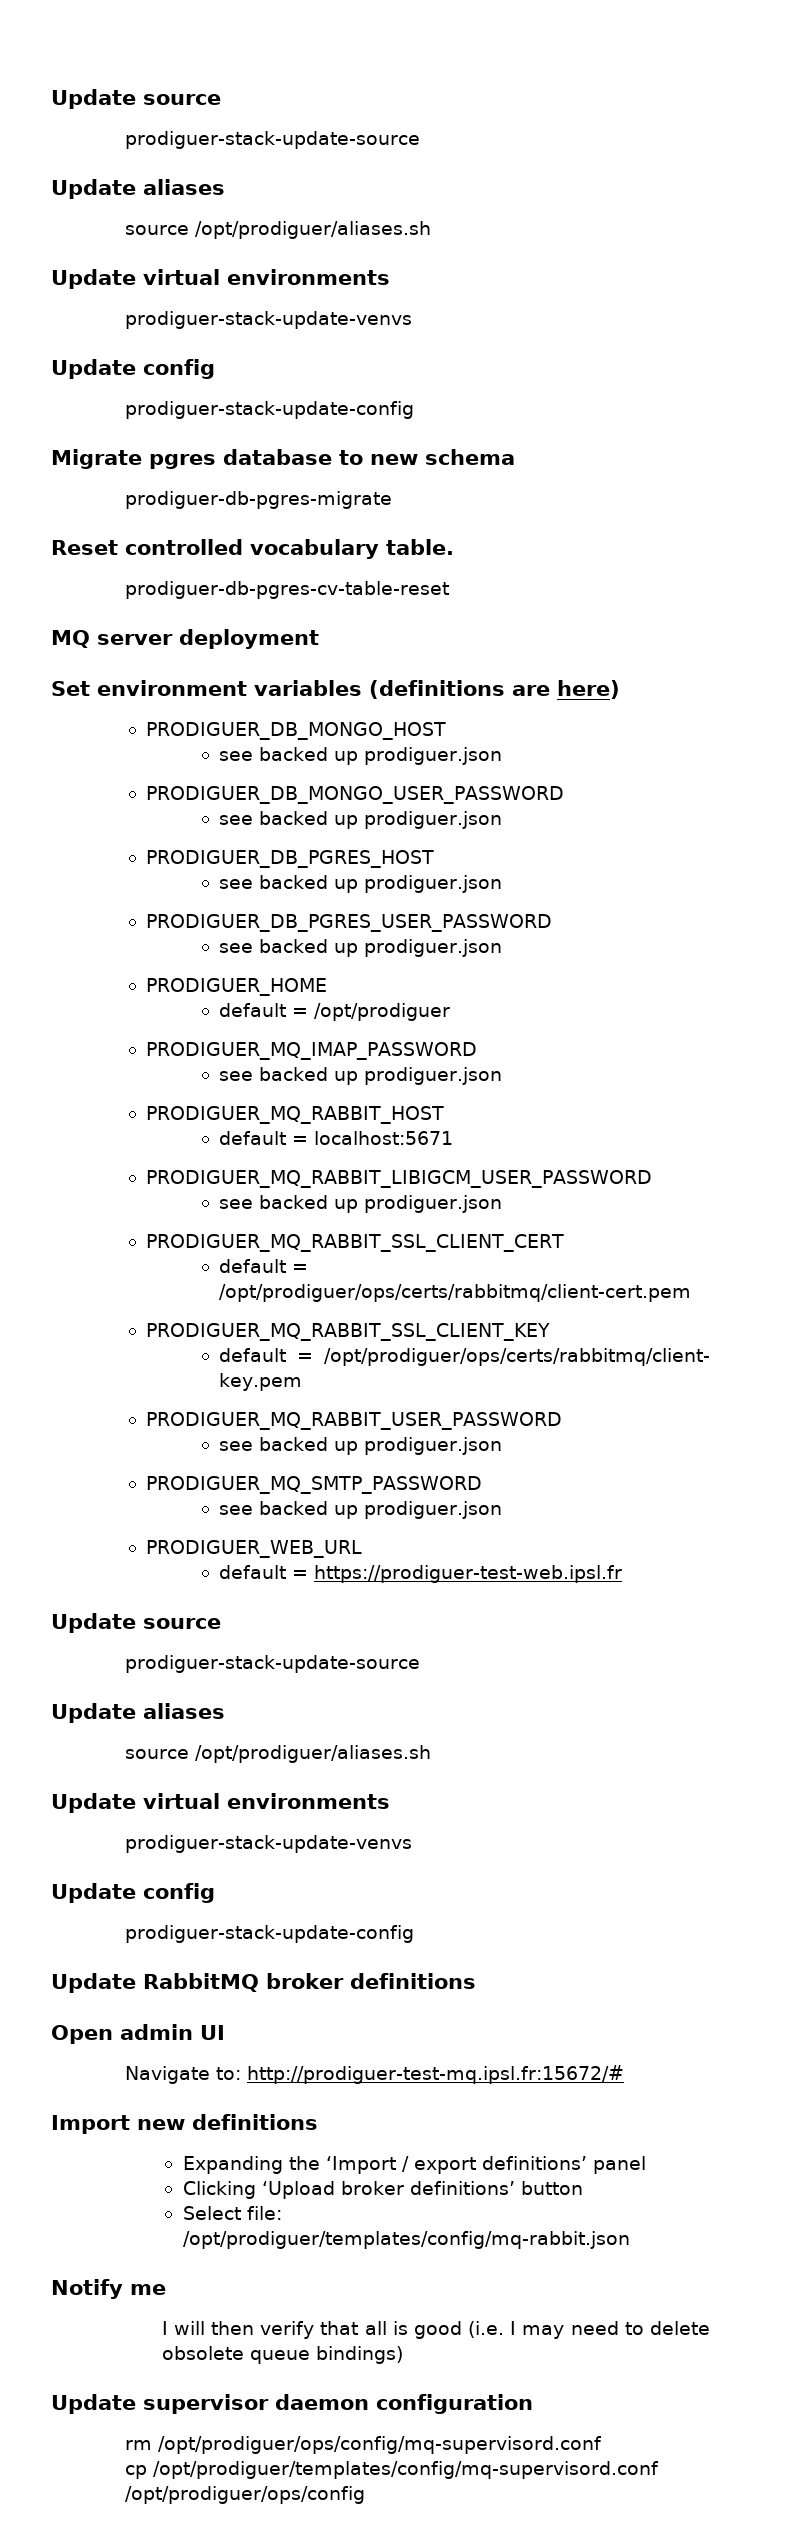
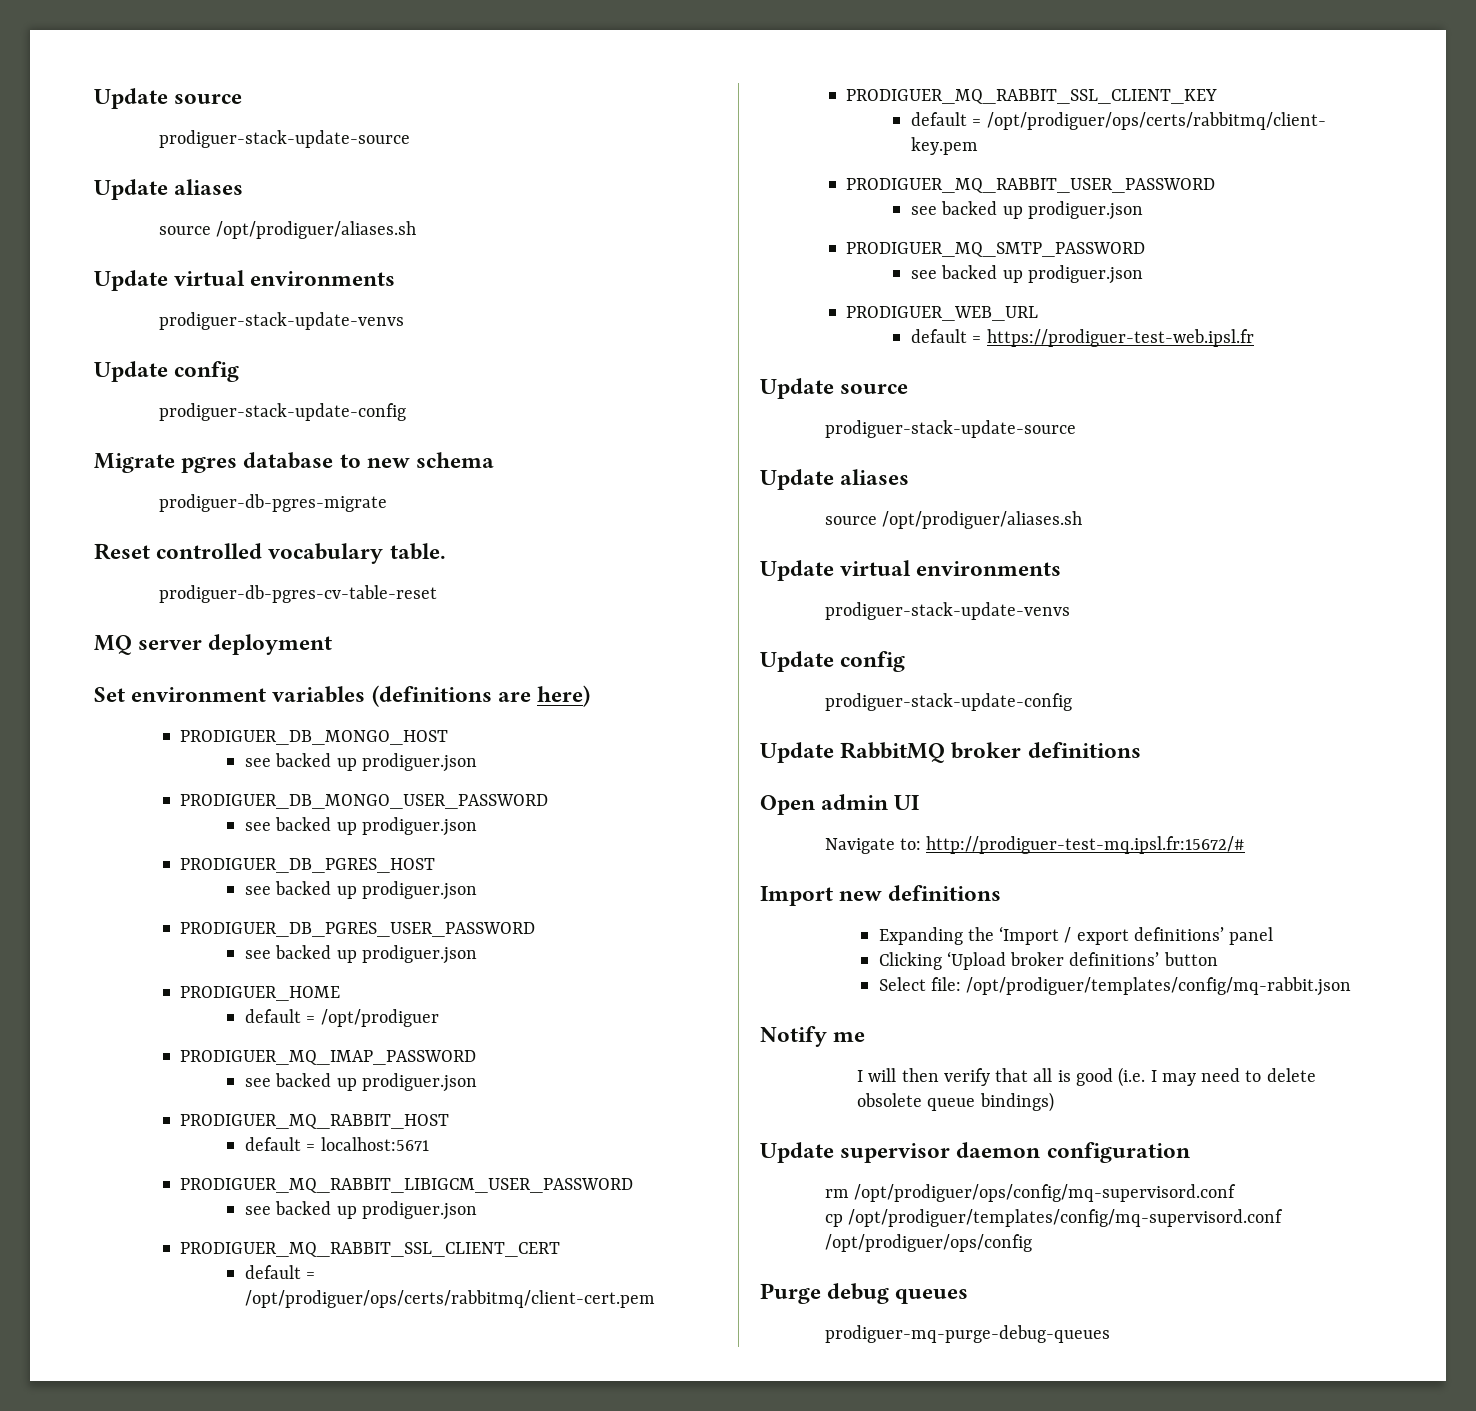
(365, 2495) none -> [760,1283,969,1304] [824,1325,1110,1343] // Purge debug queues // prodiguer-mq-purge-debug-queues

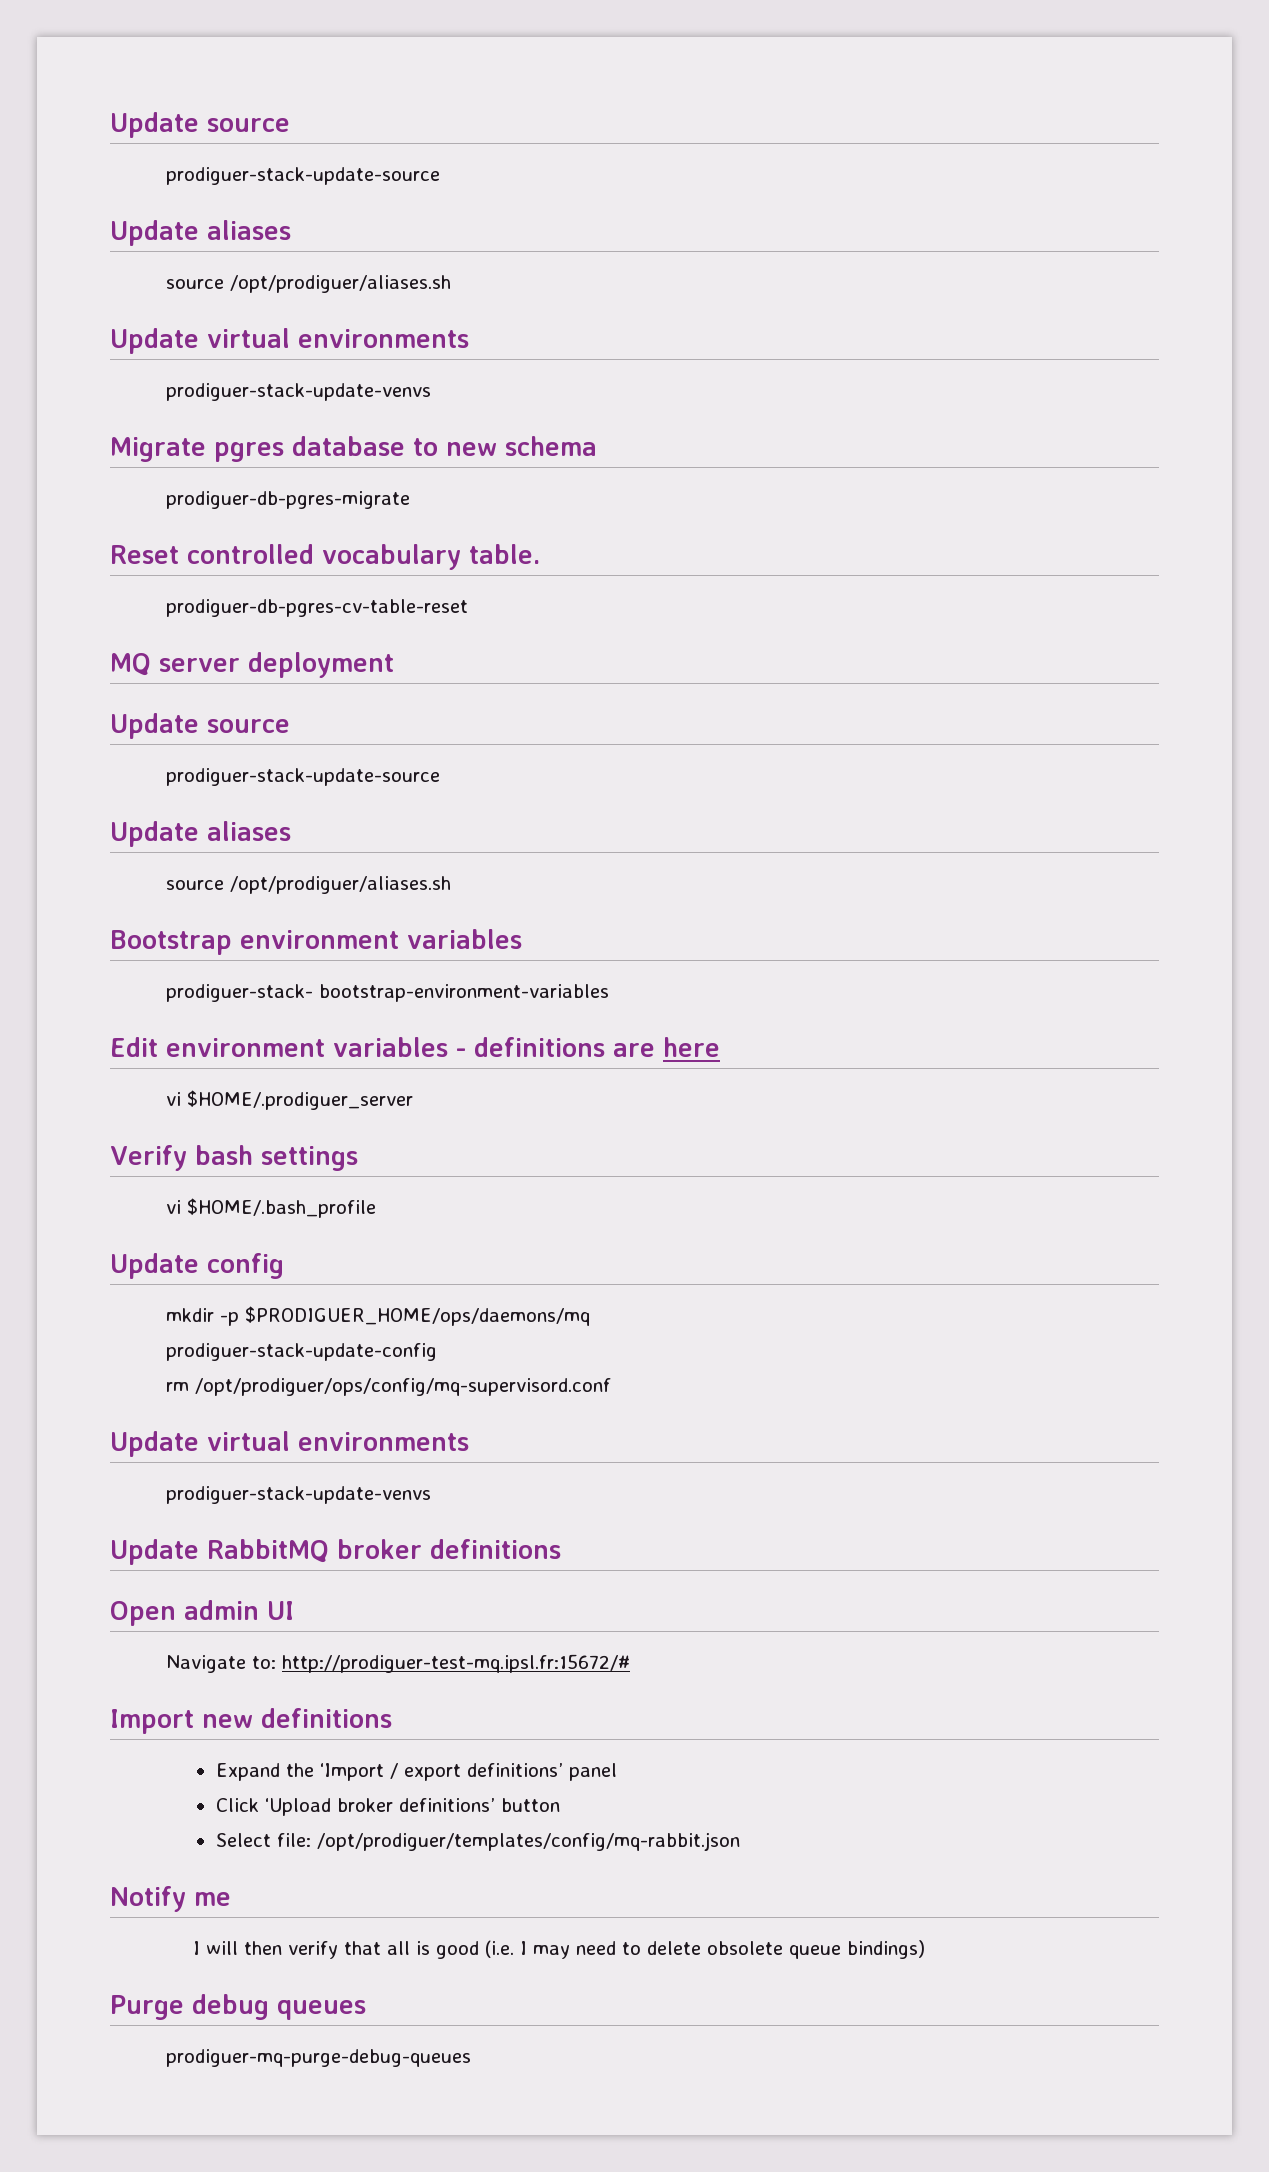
[94,361,240,382] [158,403,406,421] // Update config // prodiguer-stack-update-config -> (431, 392) none
[94,685,591,707] [180,730,449,745] [244,753,477,772] [180,794,549,809] [244,817,477,836] [180,858,436,873] [244,881,477,900] [180,922,536,937] [244,945,477,964] [180,986,341,1001] [244,1009,439,1027] [180,1050,477,1065] [244,1073,477,1092] [180,1114,450,1129] [244,1137,429,1151] [180,1178,634,1193] [244,1201,477,1220] [180,1242,561,1257] [244,1265,316,1279] [244,1290,655,1308] [846,89,1218,104] [910,112,1326,130] [910,137,978,155] [846,178,1216,193] [910,201,1143,220] [846,242,1146,257] [910,265,1143,284] [846,306,1039,321] [910,329,1254,347] [760,378,909,399] [824,420,1076,438] [760,469,910,490] [824,511,1083,529] [760,560,1062,581] [824,602,1070,620] [760,651,906,672] [824,693,1072,711] // Set environment variables (definitions are here) // PRODIGUER_DB_MONGO_HOST // see backed up prodiguer.json // PRODIGUER_DB_MONGO_USER_PASSWORD // see backed up prodiguer.json // PRODIGUER_DB_PGRES_HOST // see backed up prodiguer.json // PRODIGUER_DB_PGRES_USER_PASSWORD // see backed up prodiguer.json // PRODIGUER_HOME // default = /opt/prodiguer // PRODIGUER_MQ_IMAP_PASSWORD // see backed up prodiguer.json // PRODIGUER_MQ_RABBIT_HOST // default = localhost:5671 // PRODIGUER_MQ_RABBIT_LIBIGCM_USER_PASSWORD // see backed up prodiguer.json // PRODIGUER_MQ_RABBIT_SSL_CLIENT_CERT // default = /opt/prodiguer/ops/certs/rabbitmq/client-cert.pem // PRODIGUER_MQ_RABBIT_SSL_CLIENT_KEY // default = /opt/prodiguer/ops/certs/rabbitmq/client- key.pem // PRODIGUER_MQ_RABBIT_USER_PASSWORD // see backed up prodiguer.json // PRODIGUER_MQ_SMTP_PASSWORD // see backed up prodiguer.json // PRODIGUER_WEB_URL // default = https://prodiguer-test-web.ipsl.fr // Update source // prodiguer-stack-update-source // Update aliases // source /opt/prodiguer/aliases.sh // Update virtual environments // prodiguer-stack-update-venvs // Update config // prodiguer-stack-update-config -> [110,713,290,739] [165,768,440,786] [110,821,291,847] [165,876,451,894] [110,929,522,955] [165,984,609,1002] [110,1037,720,1057] [165,1090,413,1110] [110,1145,358,1171] [165,1198,376,1218] [110,1253,284,1279] [165,1306,590,1326] [165,1343,437,1361] [165,1378,611,1396] [110,1431,469,1457] [165,1486,431,1504] // Update source // prodiguer-stack-update-source // Update aliases // source /opt/prodiguer/aliases.sh // Bootstrap environment variables // prodiguer-stack- bootstrap-environment-variables // Edit environment variables - definitions are here // vi $HOME/.prodiguer_server // Verify bash settings // vi $HOME/.bash_profile // Update config // mkdir -p $PRODIGUER_HOME/ops/daemons/mq // prodiguer-stack-update-config // rm /opt/prodiguer/ops/config/mq-supervisord.conf // Update virtual environments // prodiguer-stack-update-venvs
[878,927,963,945] Expanding -> [215,1763,280,1781] Expand
[878,952,942,970] Clicking -> [215,1798,259,1812] Click
[760,1142,1190,1163] [824,1184,1237,1202] [824,1209,1284,1227] [824,1234,1032,1252] // Update supervisor daemon configuration // rm /opt/prodiguer/ops/config/mq-supervisord.conf // cp /opt/prodiguer/templates/config/mq-supervisord.conf /opt/prodiguer/ops/config -> (926, 1949) none

